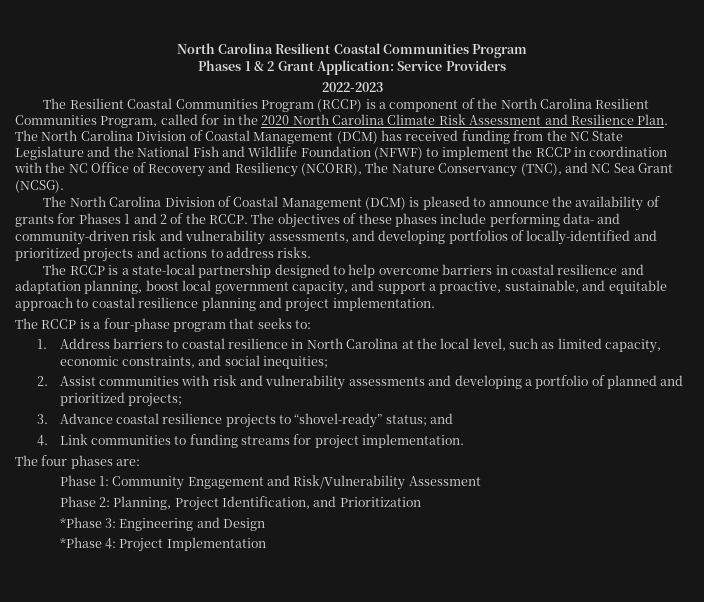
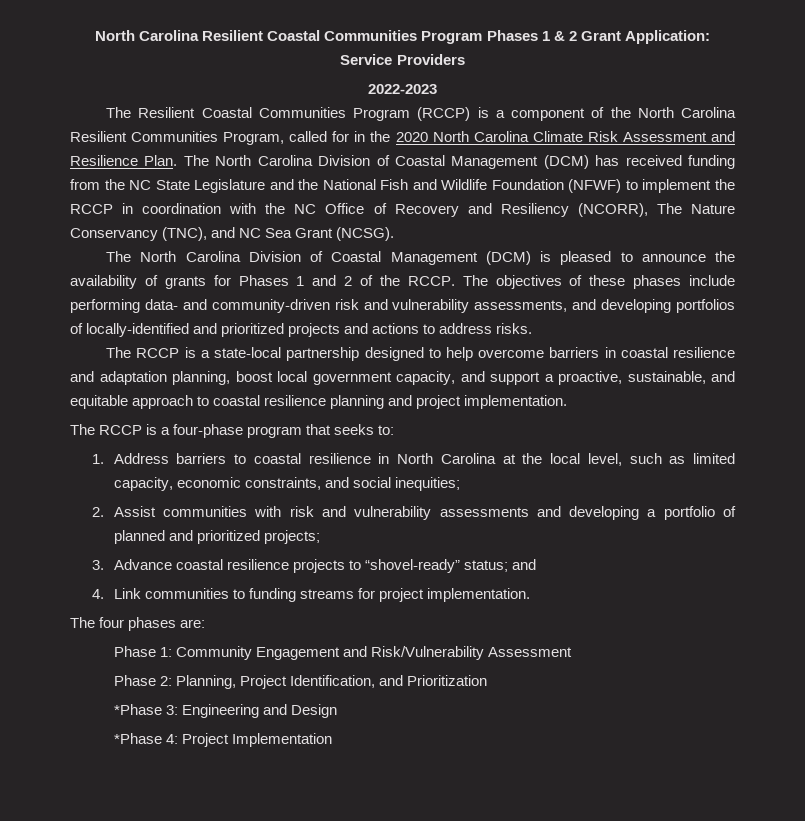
(528, 51) // -> (483, 37) none

